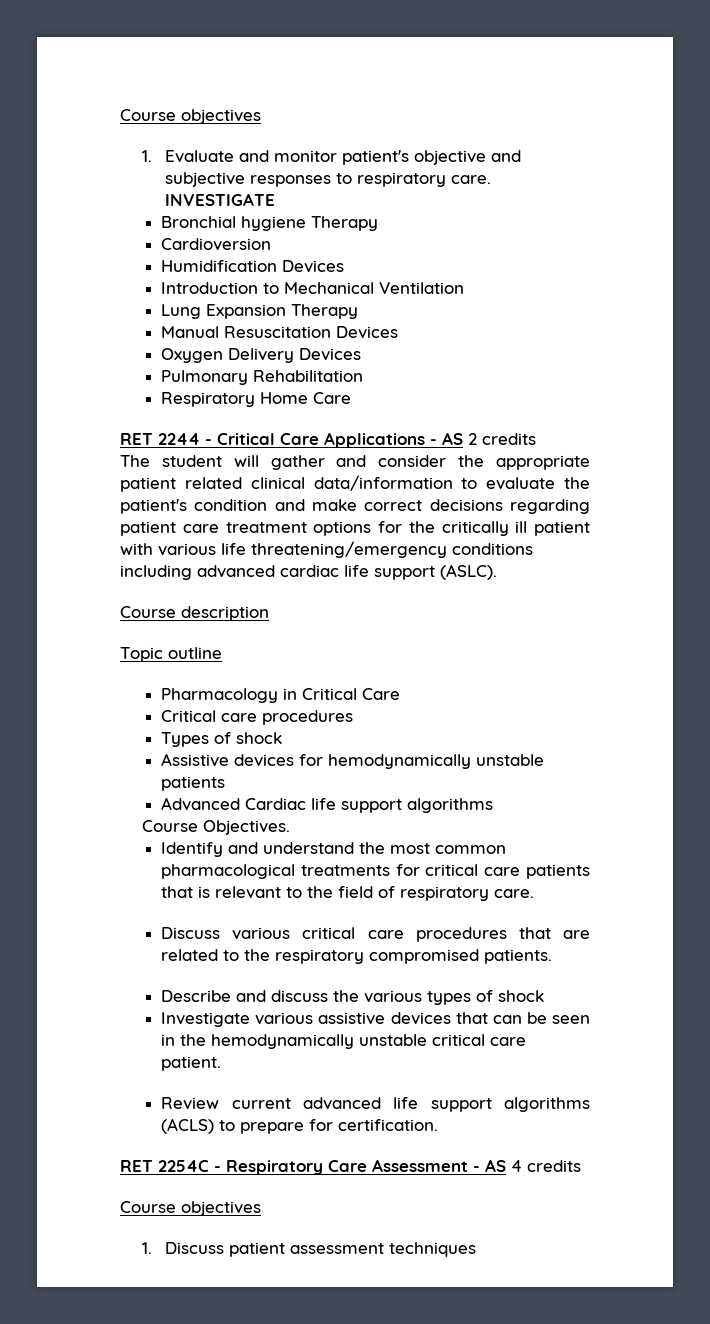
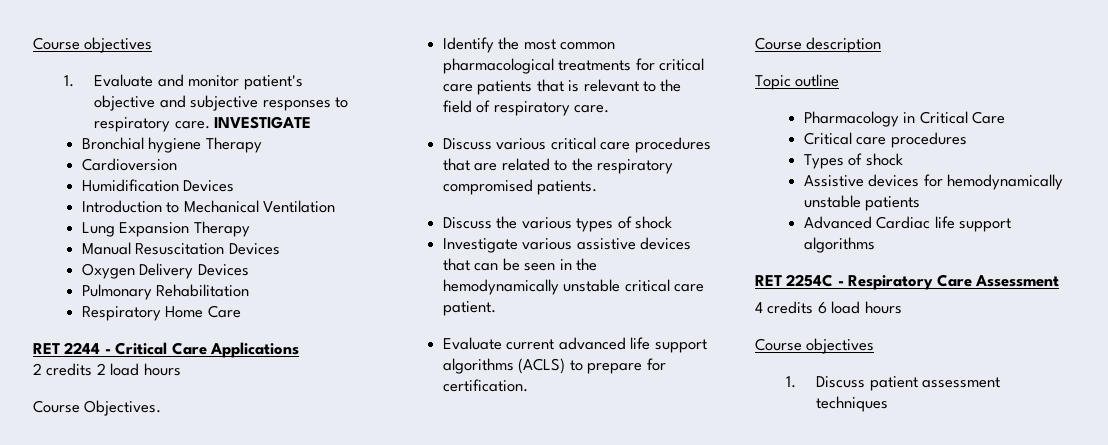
[430,432,463,445] - AS -> (300, 350) //
[120,455,590,470] [120,475,590,492] [120,499,590,514] [120,521,590,536] [120,541,533,558] [120,564,497,580] // The student will gather and consider the appropriate patient related clinical data/information to evaluate the patient's condition and make correct decisions regarding patient care treatment options for the critically ill patient with various life threatening/emergency conditions including advanced cardiac life support (ASLC). -> [96,363,181,376] [33,400,162,416] [442,37,616,53] [442,58,705,74] [442,79,682,95] [442,100,610,116] [442,137,711,153] [442,158,674,174] [442,179,598,195] [442,216,673,232] [442,237,692,253] [442,258,598,271] [442,279,705,295] [442,301,496,316] [442,337,707,353] [442,358,666,374] [442,379,528,392] 2 load hours // Course Objectives. // Identify the most common pharmacological treatments for critical care patients that is relevant to the field of respiratory care. // Discuss various critical care procedures that are related to the respiratory compromised patients. // Discuss the various types of shock // Investigate various assistive devices that can be seen in the hemodynamically unstable critical care patient. // Evaluate current advanced life support algorithms (ACLS) to prepare for certification.
[142,820,291,835] [161,842,507,857] [161,864,590,879] [161,886,535,901] [161,927,591,942] [161,949,553,964] [161,990,545,1005] [161,1012,591,1027] [161,1034,527,1049] [161,1056,222,1071] [161,1097,590,1112] [161,1118,439,1134] // Course Objectives. // Identify and understand the most common pharmacological treatments for critical care patients that is relevant to the field of respiratory care. // Discuss various critical care procedures that are related to the respiratory compromised patients. // Describe and discuss the various types of shock // Investigate various assistive devices that can be seen in the hemodynamically unstable critical care patient. // Review current advanced life support algorithms (ACLS) to prepare for certification. -> (875, 245) none
[473,1159,506,1172] - AS -> (1060, 281) //
(581, 1166) none -> [817,301,902,314] 6 load hours

